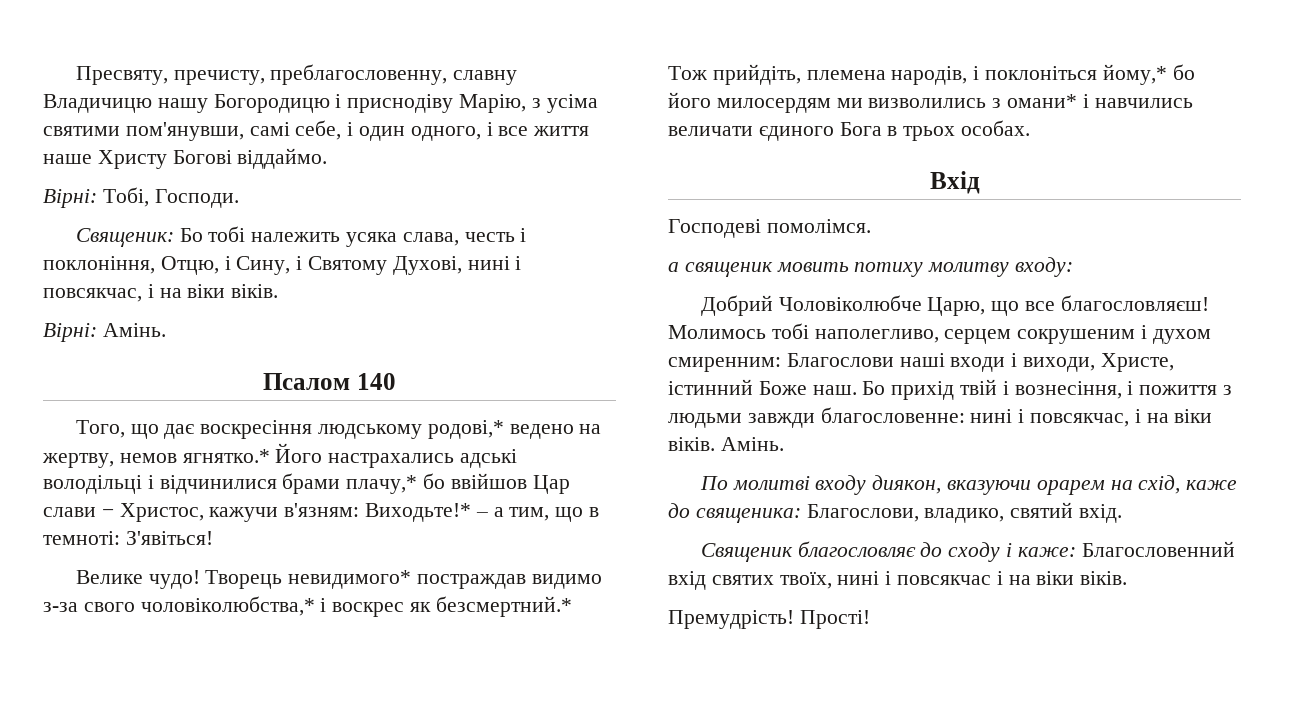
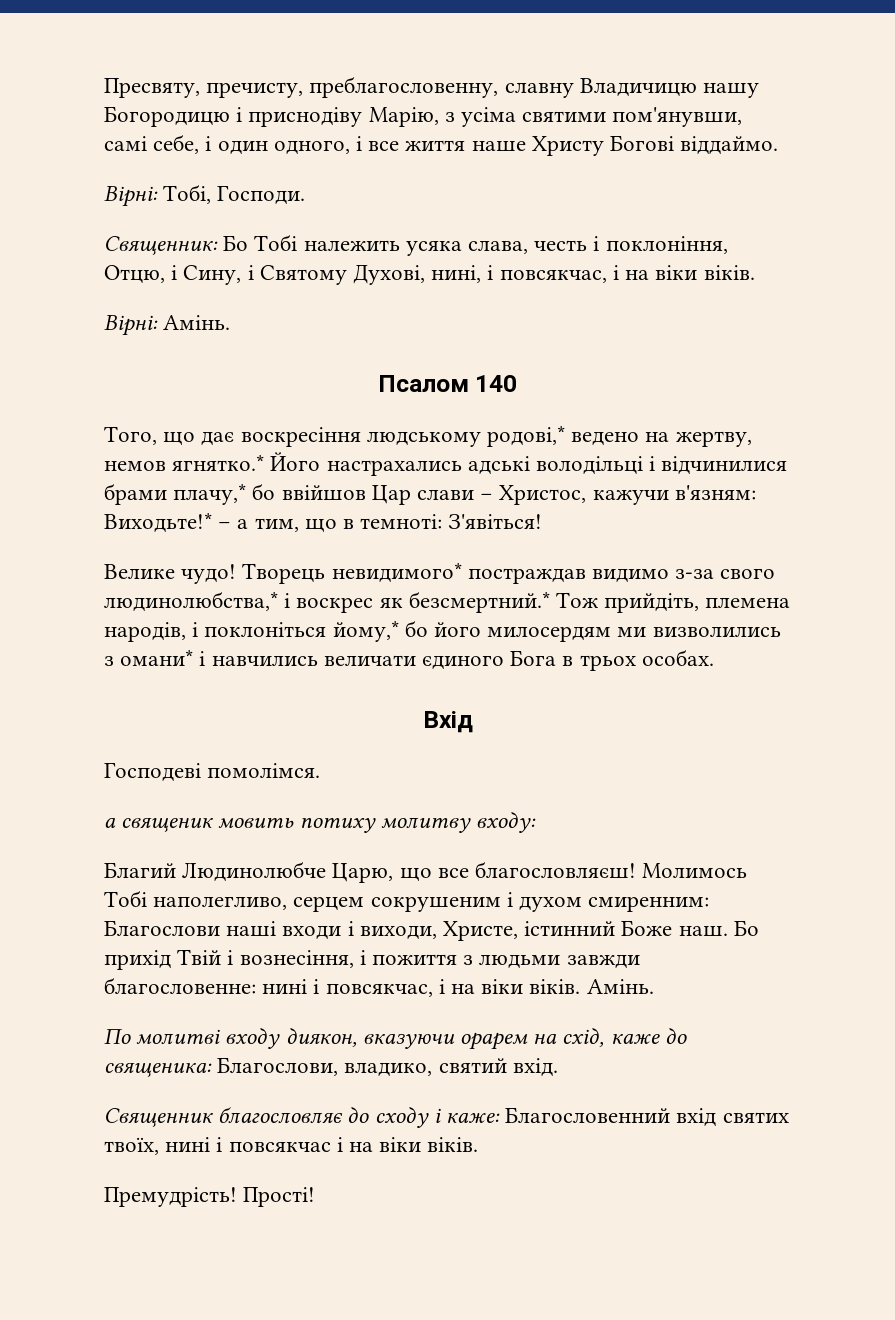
[75,226,246,247] Священик: Бо тобі -> [104,234,298,255] Священник: Бо Тобі
[467,256,510,270] нині -> [431,265,482,283] нині,
[140,596,315,616] чоловіколюбства,* -> [104,591,278,612] людинолюбства,*
[700,295,922,316] Добрий Чоловіколюбче -> [104,861,327,882] Благий Людинолюбче
[771,323,809,339] тобі -> [104,890,147,907] Тобі
[960,379,998,395] твій -> [177,949,222,965] Твій
[700,543,793,562] Священик -> [104,1108,213,1127] Священник

